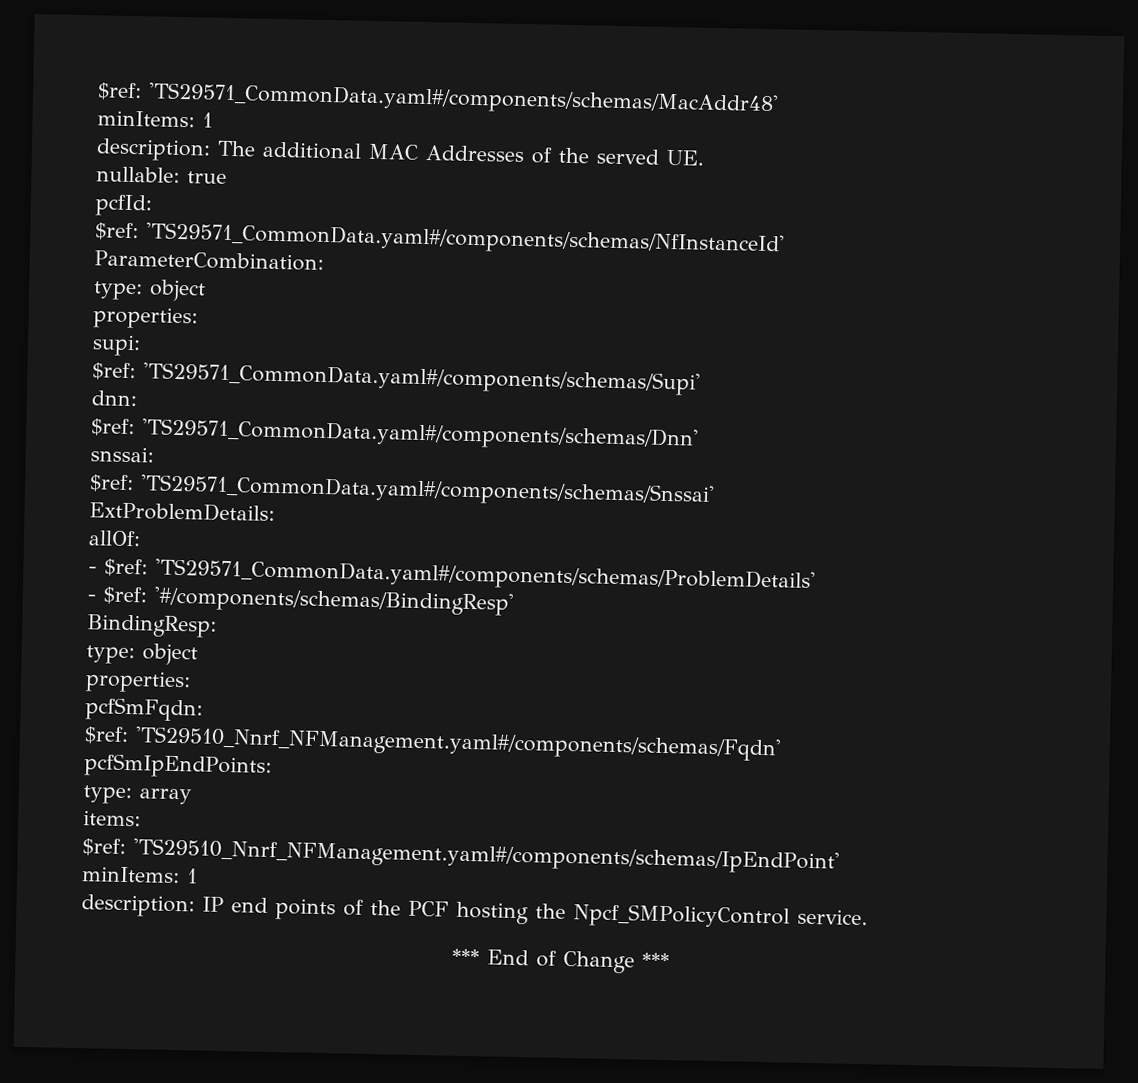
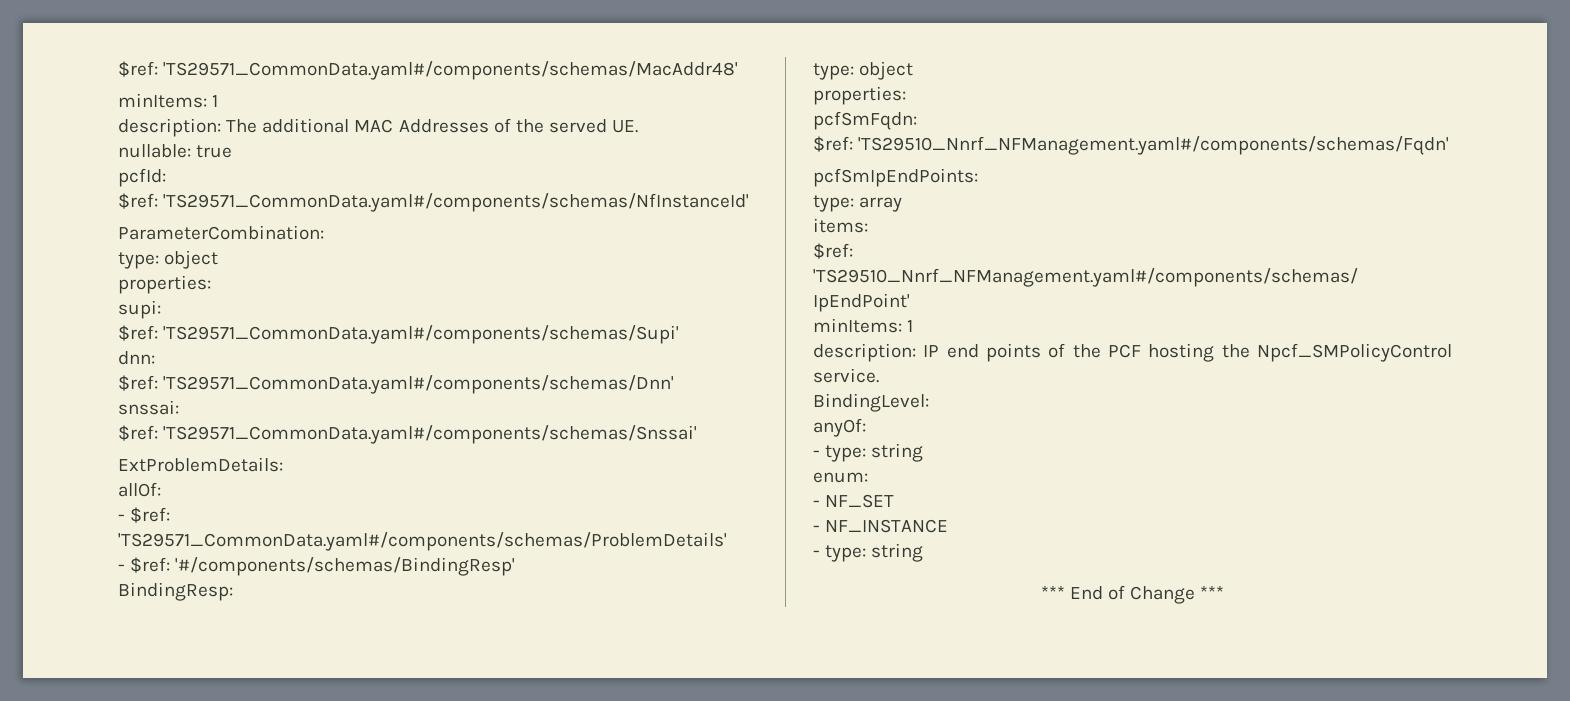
(868, 917) none -> [813,393,929,412] [813,418,866,437] [813,443,924,462] [813,472,868,483] [813,494,895,508] [813,519,949,533] [813,543,924,562] // BindingLevel: // anyOf: // - type: string // enum: // - NF_SET // - NF_INSTANCE // - type: string

